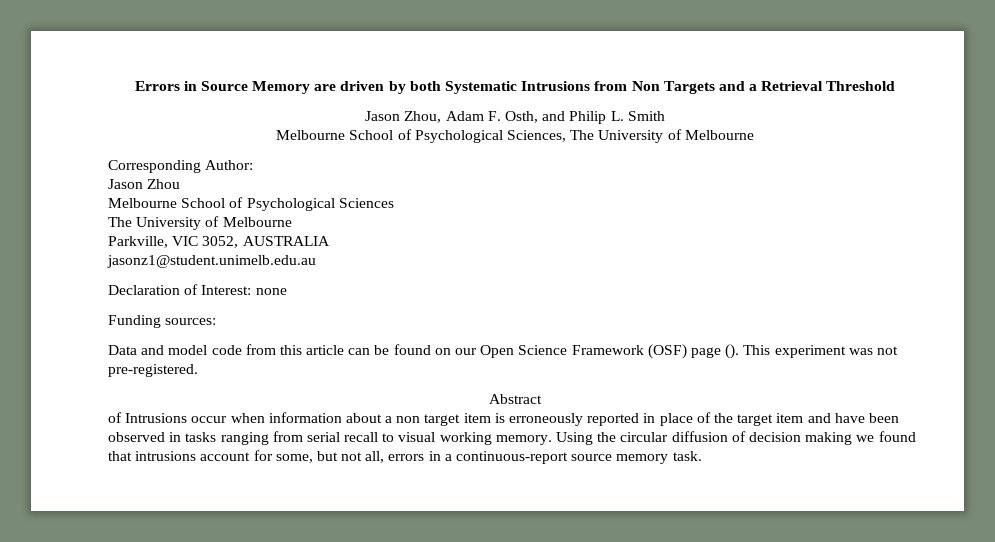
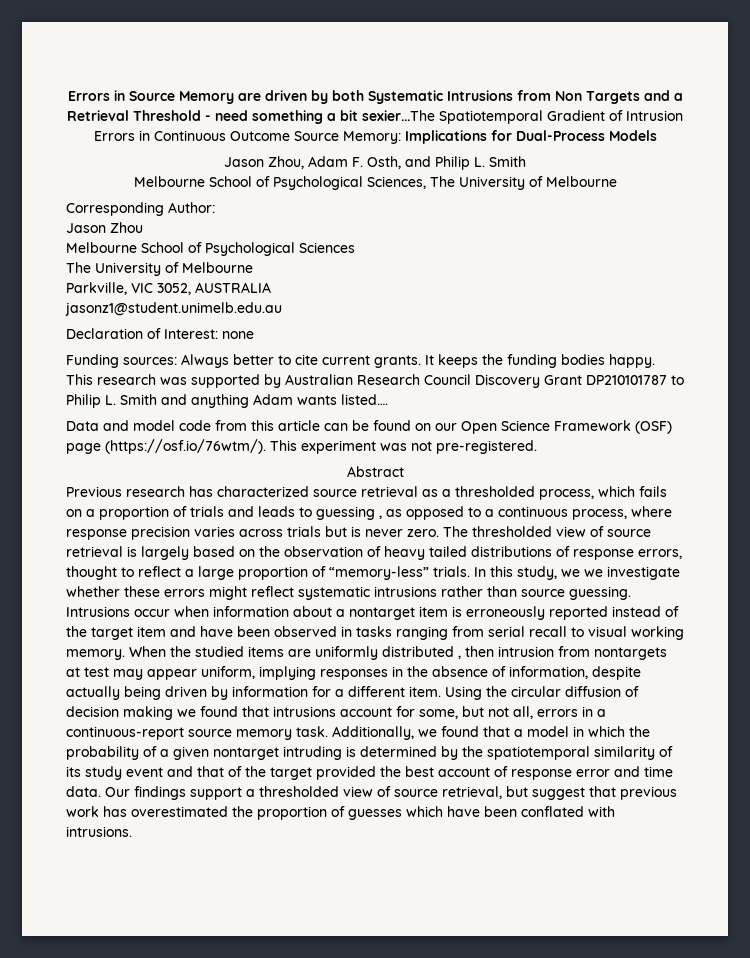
(896, 86) none -> [205,110,683,124] [93,130,657,144] - need something a bit sexier...The Spatiotemporal Gradient of Intrusion Errors in Continuous Outcome Source Memory: Implications for Dual-Process Models
(217, 321) none -> [181,354,655,368] [66,374,684,388] [66,394,388,408] Always better to cite current grants. It keeps the funding bodies happy. This research was supported by Australian Research Council Discovery Grant DP210101787 to Philip L. Smith and anything Adam wants listed….
[725,344,740,359] (). -> [105,439,266,454] (https://osf.io/76wtm/).
[108,412,122,423] of -> [66,486,667,500] [66,506,672,520] [66,526,651,540] [66,546,682,560] [66,566,680,580] [66,586,631,600] Previous research has characterized source retrieval as a thresholded process, which fails on a proportion of trials and leads to guessing , as opposed to a continuous process, where response precision varies across trials but is never zero. The thresholded view of source retrieval is largely based on the observation of heavy tailed distributions of response errors, thought to reflect a large proportion of “memory-less” trials. In this study, we we investigate whether these errors might reflect systematic intrusions rather than source guessing.
[396,414,461,426] non target -> [349,607,415,620] nontarget
[643,413,693,426] in place -> [612,606,661,617] instead
(552, 440) none -> [129,646,667,660] [66,666,641,680] [66,686,441,700] When the studied items are uniformly distributed , then intrusion from nontargets at test may appear uniform, implying responses in the absence of information, despite actually being driven by information for a different item.
(702, 456) none -> [332,726,650,740] [66,746,673,760] [66,766,673,780] [66,786,677,800] [66,806,615,820] [66,826,132,837] Additionally, we found that a model in which the probability of a given nontarget intruding is determined by the spatiotemporal similarity of its study event and that of the target provided the best account of response error and time data. Our findings support a thresholded view of source retrieval, but suggest that previous work has overestimated the proportion of guesses which have been conflated with intrusions.

